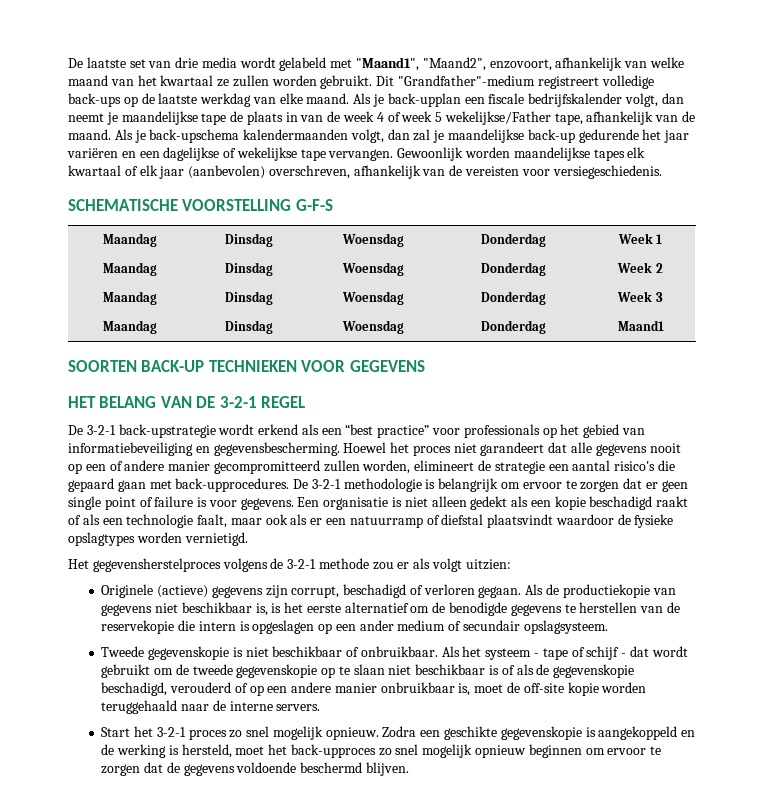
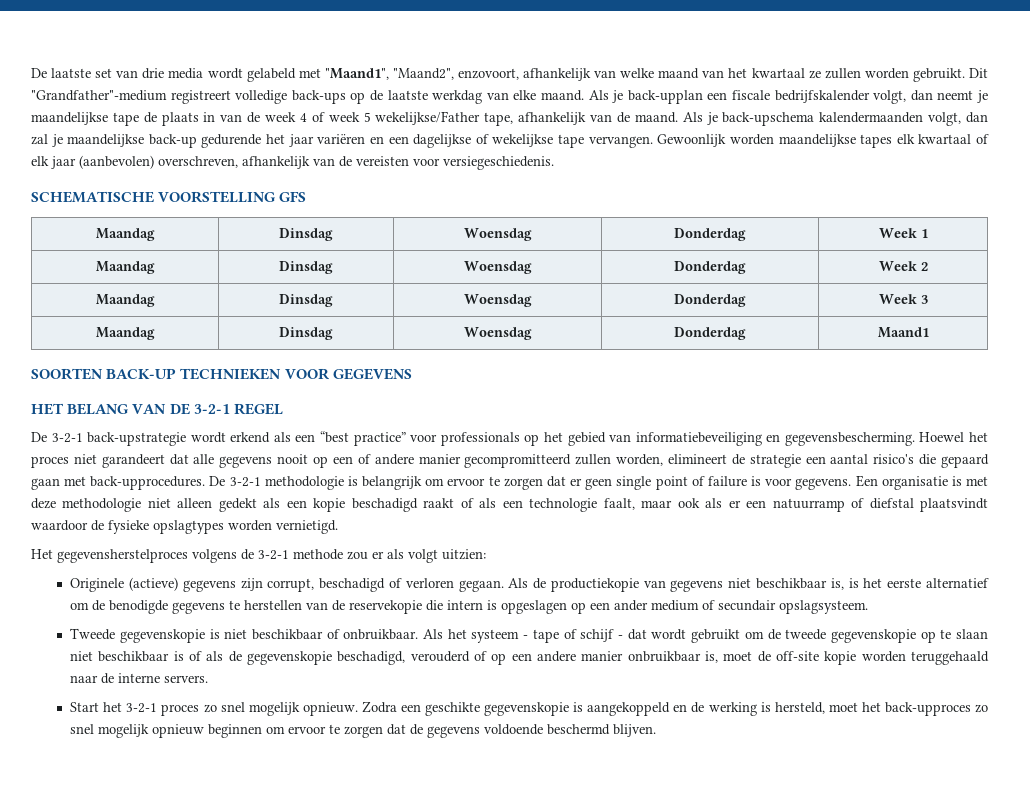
[295,199,333,211] G-F-S -> [279,191,307,202] GFS
(403, 502) none -> [965,476,988,486] [31,498,142,512] met deze methodologie

